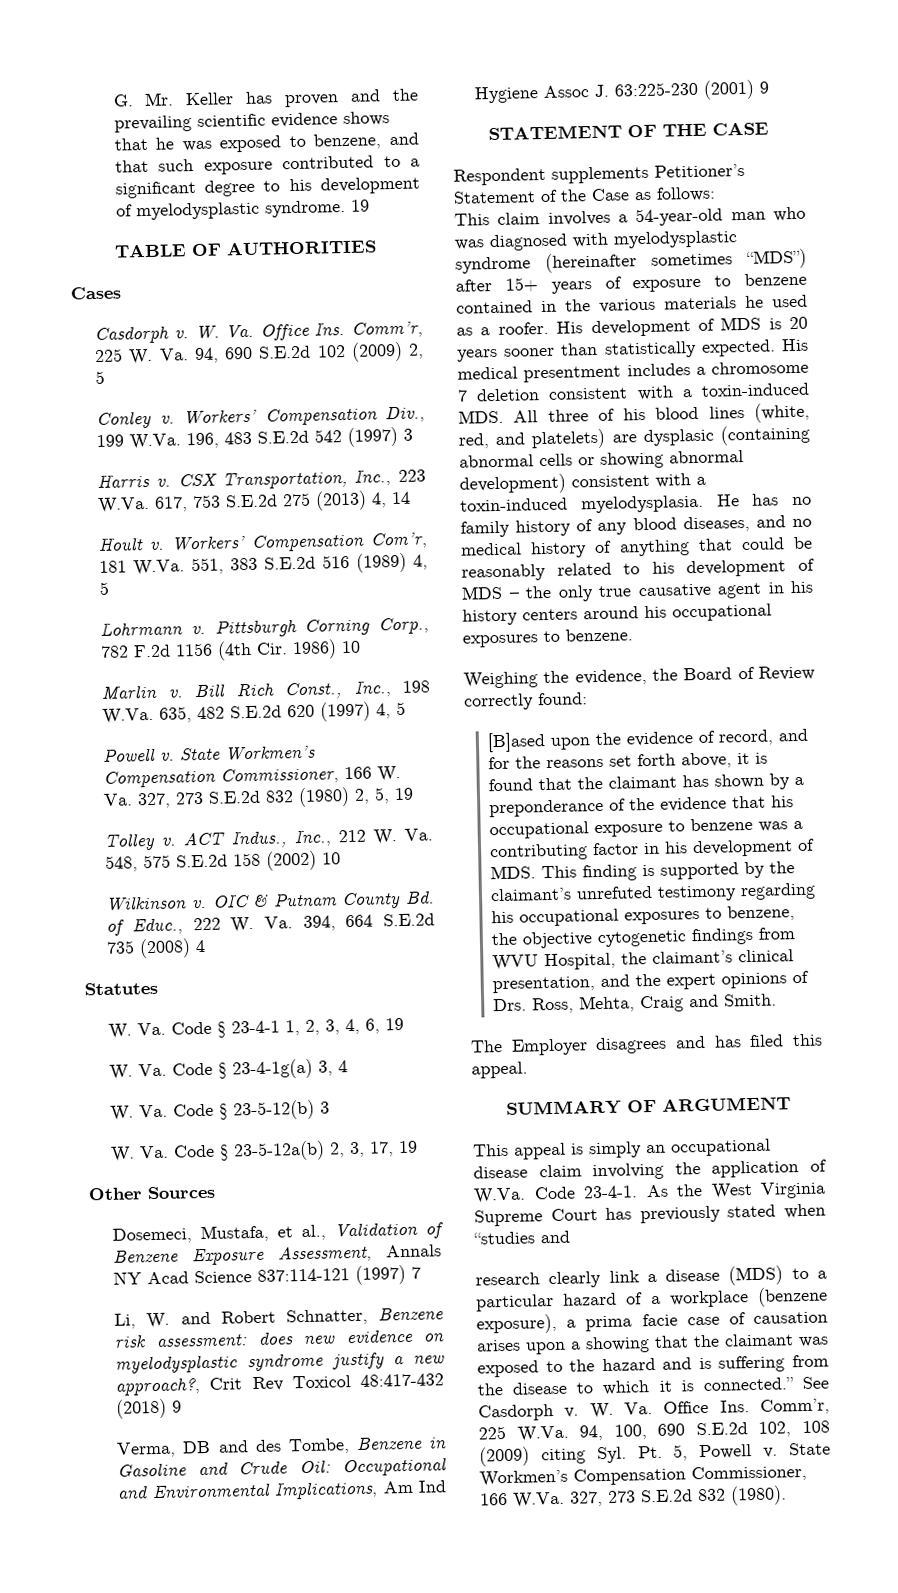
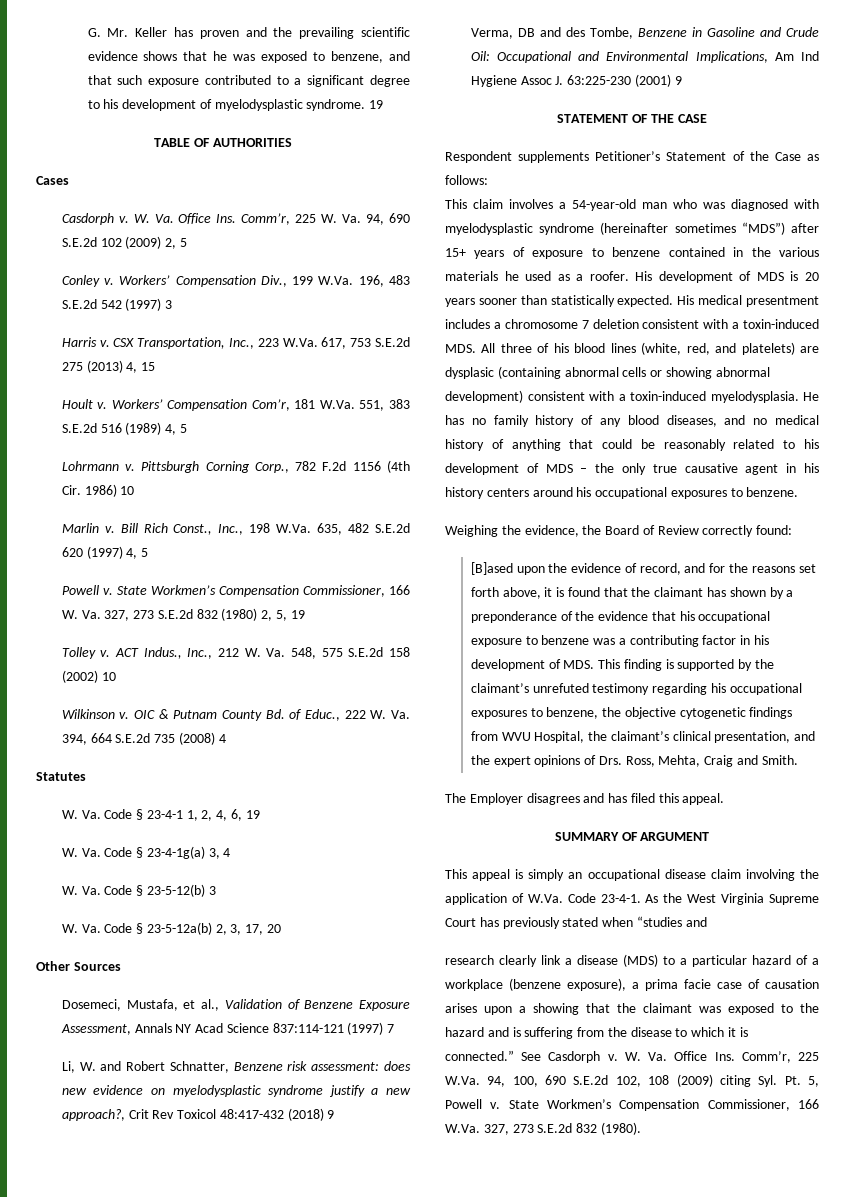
[391,491,412,505] 14 -> [141,362,156,371] 15
[325,1019,341,1035] 3, -> (213, 815) none
[398,1140,419,1154] 19 -> [266,924,281,933] 20

